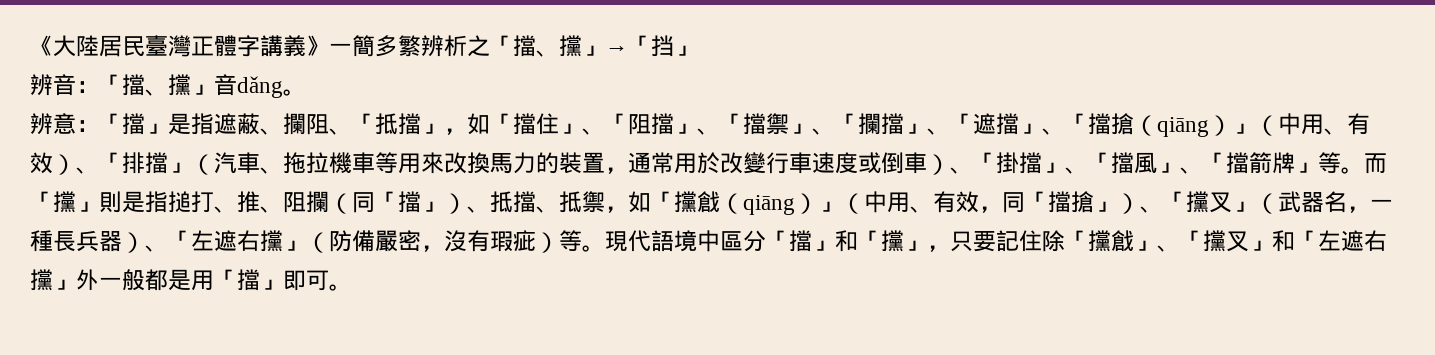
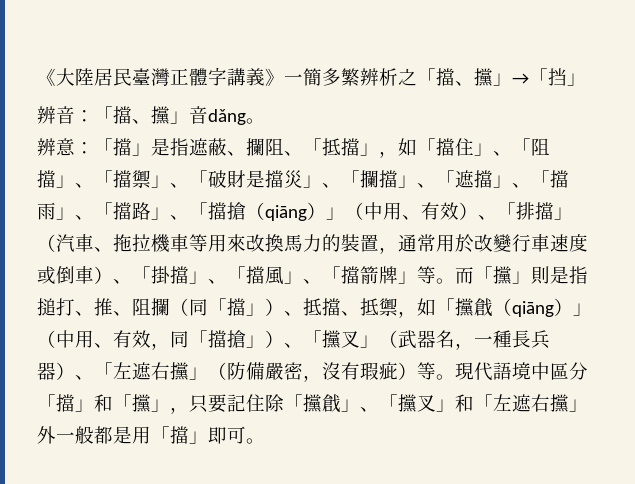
(858, 122) none -> [208,170,360,188] 破財是擋災」、「
(1111, 124) none -> [37,202,227,220] 雨」、「擋路」、「擋

